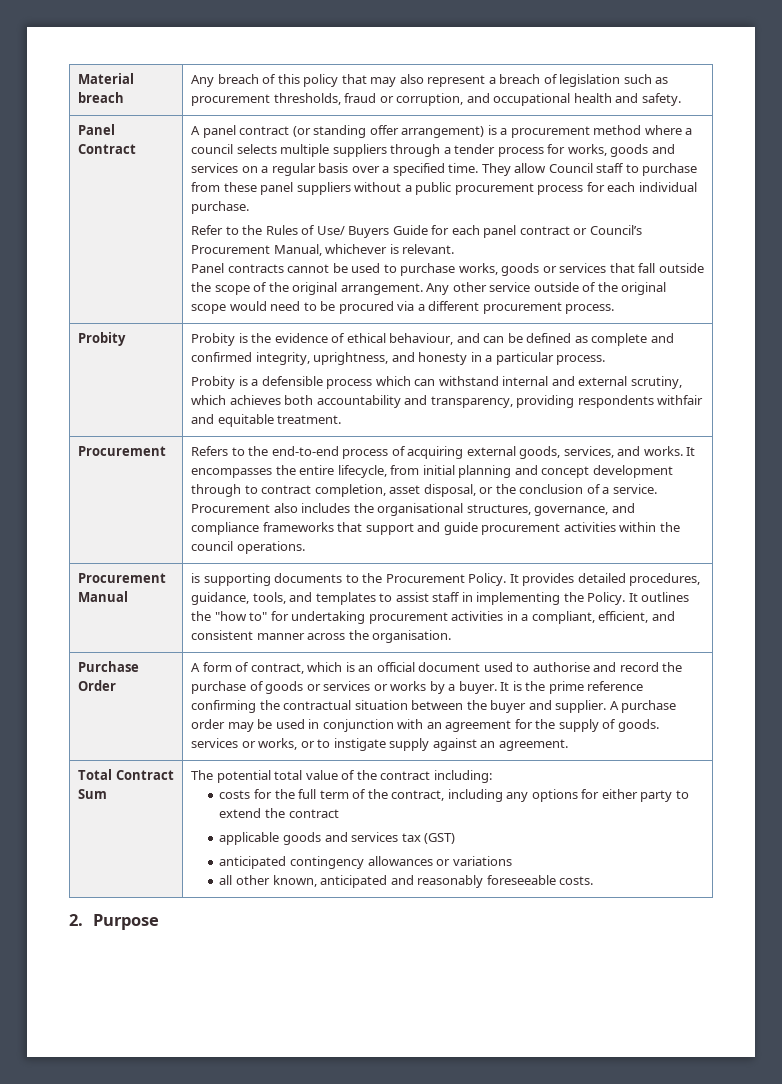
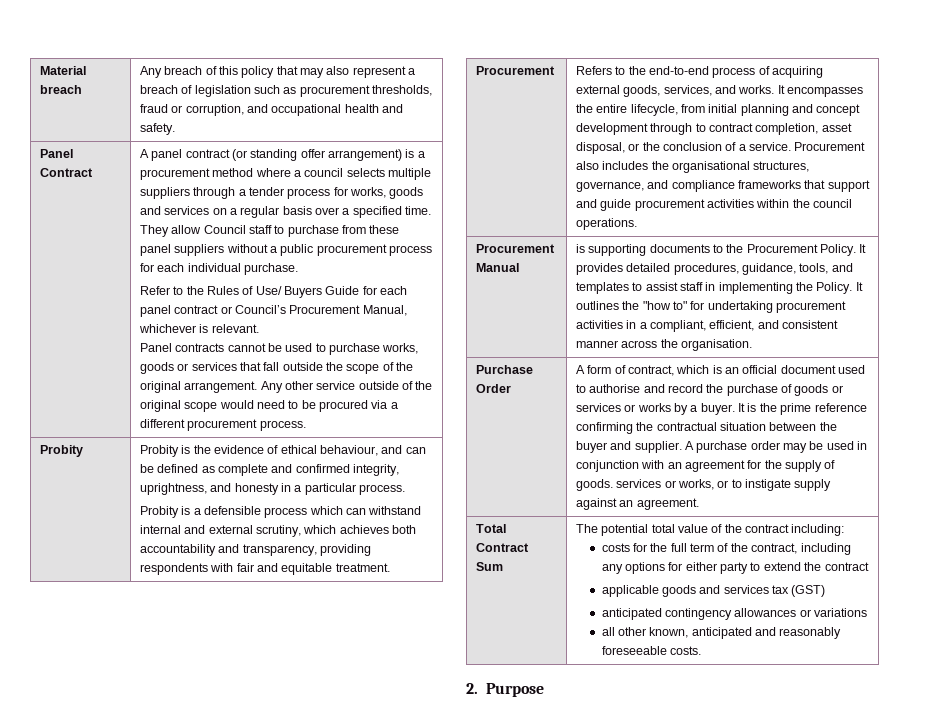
[657,395,704,405] withfair -> [210,563,254,572] with fair

